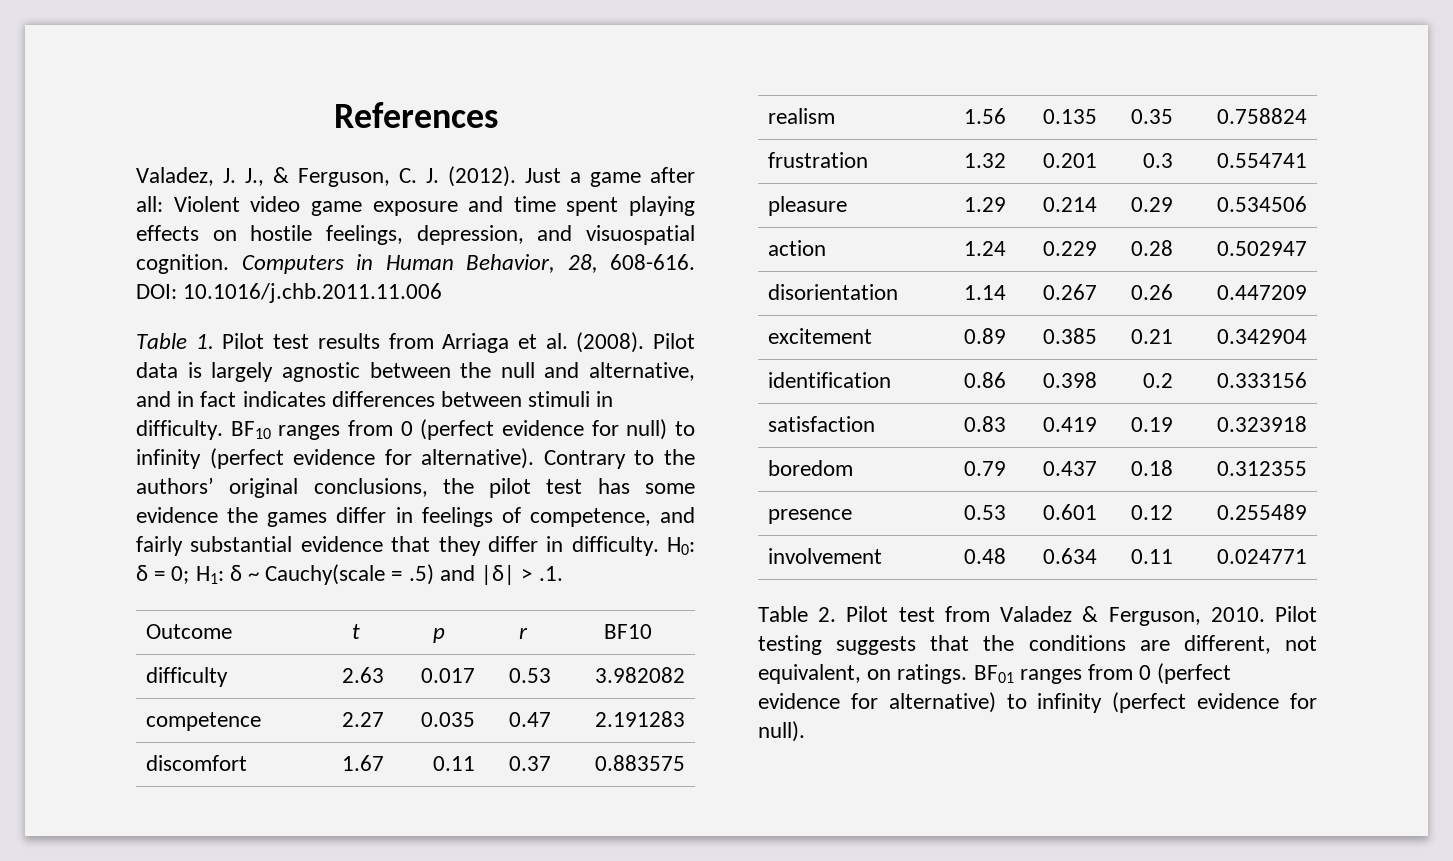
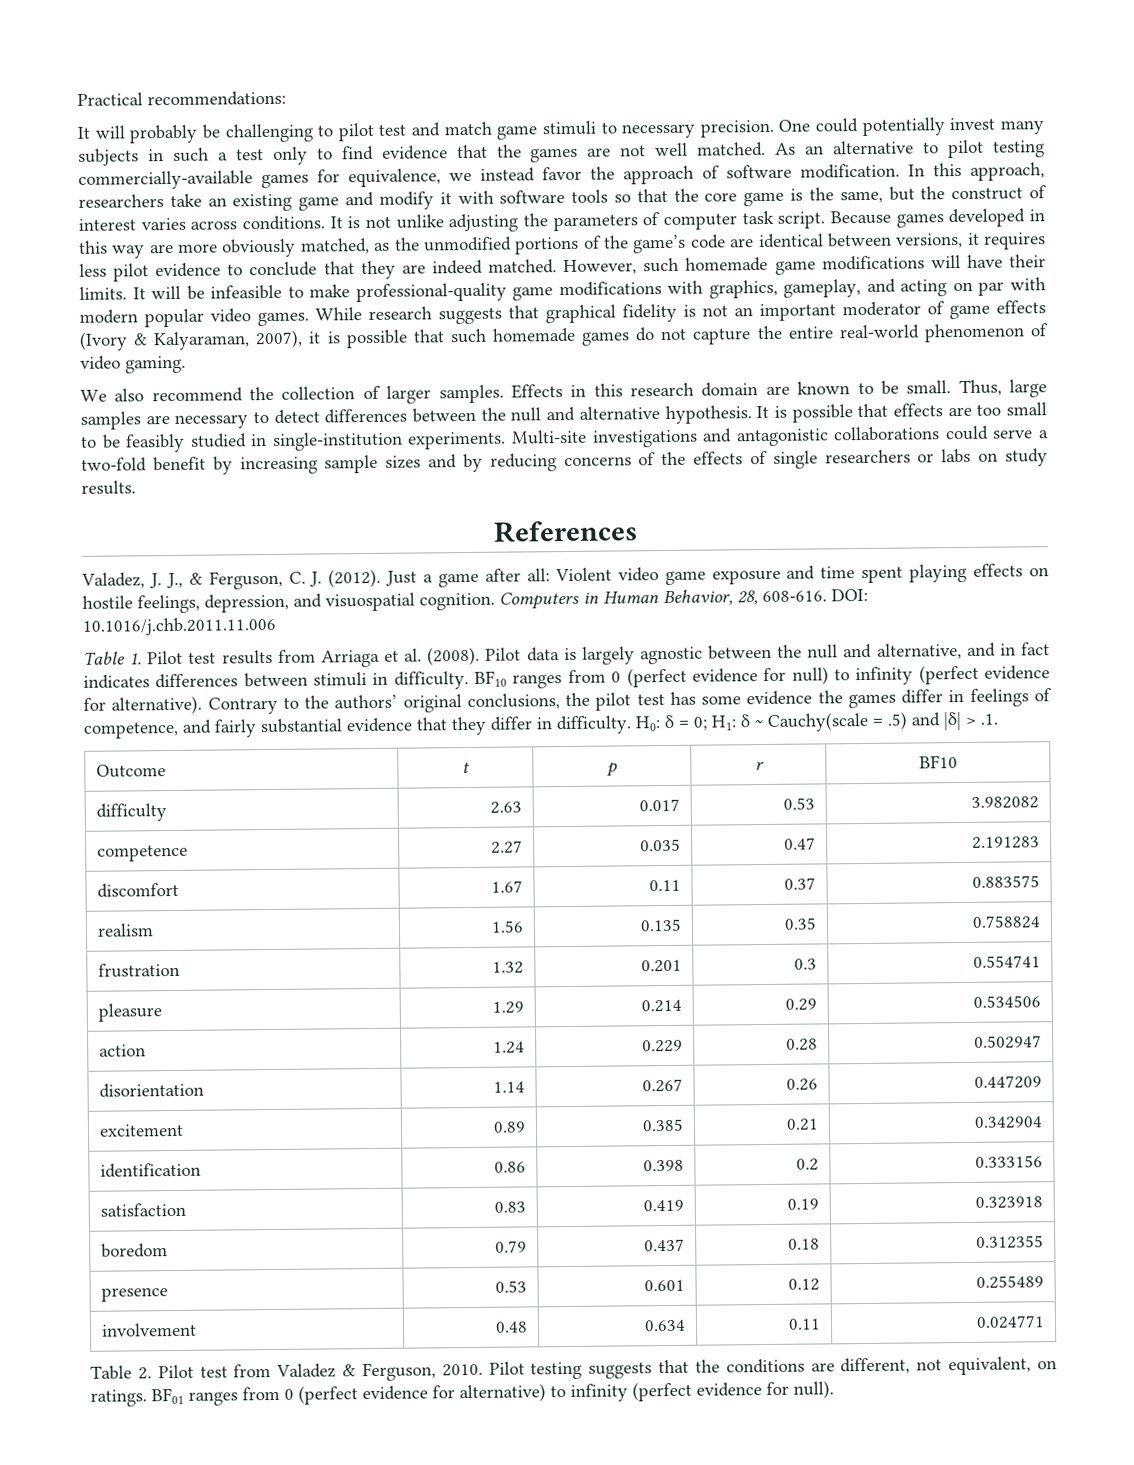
(333, 115) none -> [77,90,286,107] [77,117,1045,144] [78,139,1046,166] [78,162,1045,190] [78,185,1048,212] [78,208,1045,233] [78,232,1046,259] [79,254,1046,282] [79,277,1046,303] [79,300,1046,328] [79,323,1049,351] [80,355,186,374] [80,379,1047,404] [80,402,1048,430] [80,425,1049,453] [81,448,1049,475] [81,480,136,495] Practical recommendations: // It will probably be challenging to pilot test and match game stimuli to necessary precision. One could potentially invest many subjects in such a test only to find evidence that the games are not well matched. As an alternative to pilot testing commercially-available games for equivalence, we instead favor the approach of software modification. In this approach, researchers take an existing game and modify it with software tools so that the core game is the same, but the construct of interest varies across conditions. It is not unlike adjusting the parameters of computer task script. Because games developed in this way are more obviously matched, as the unmodified portions of the game’s code are identical between versions, it requires less pilot evidence to conclude that they are indeed matched. However, such homemade game modifications will have their limits. It will be infeasible to make professional-quality game modifications with graphics, gameplay, and acting on par with modern popular video games. While research suggests that graphical fidelity is not an important moderator of game effects (Ivory & Kalyaraman, 2007), it is possible that such homemade games do not capture the entire real-world phenomenon of video gaming. // We also recommend the collection of larger samples. Effects in this research domain are known to be small. Thus, large samples are necessary to detect differences between the null and alternative hypothesis. It is possible that effects are too small to be feasibly studied in single-institution experiments. Multi-site investigations and antagonistic collaborations could serve a two-fold benefit by increasing sample sizes and by reducing concerns of the effects of single researchers or labs on study results. //

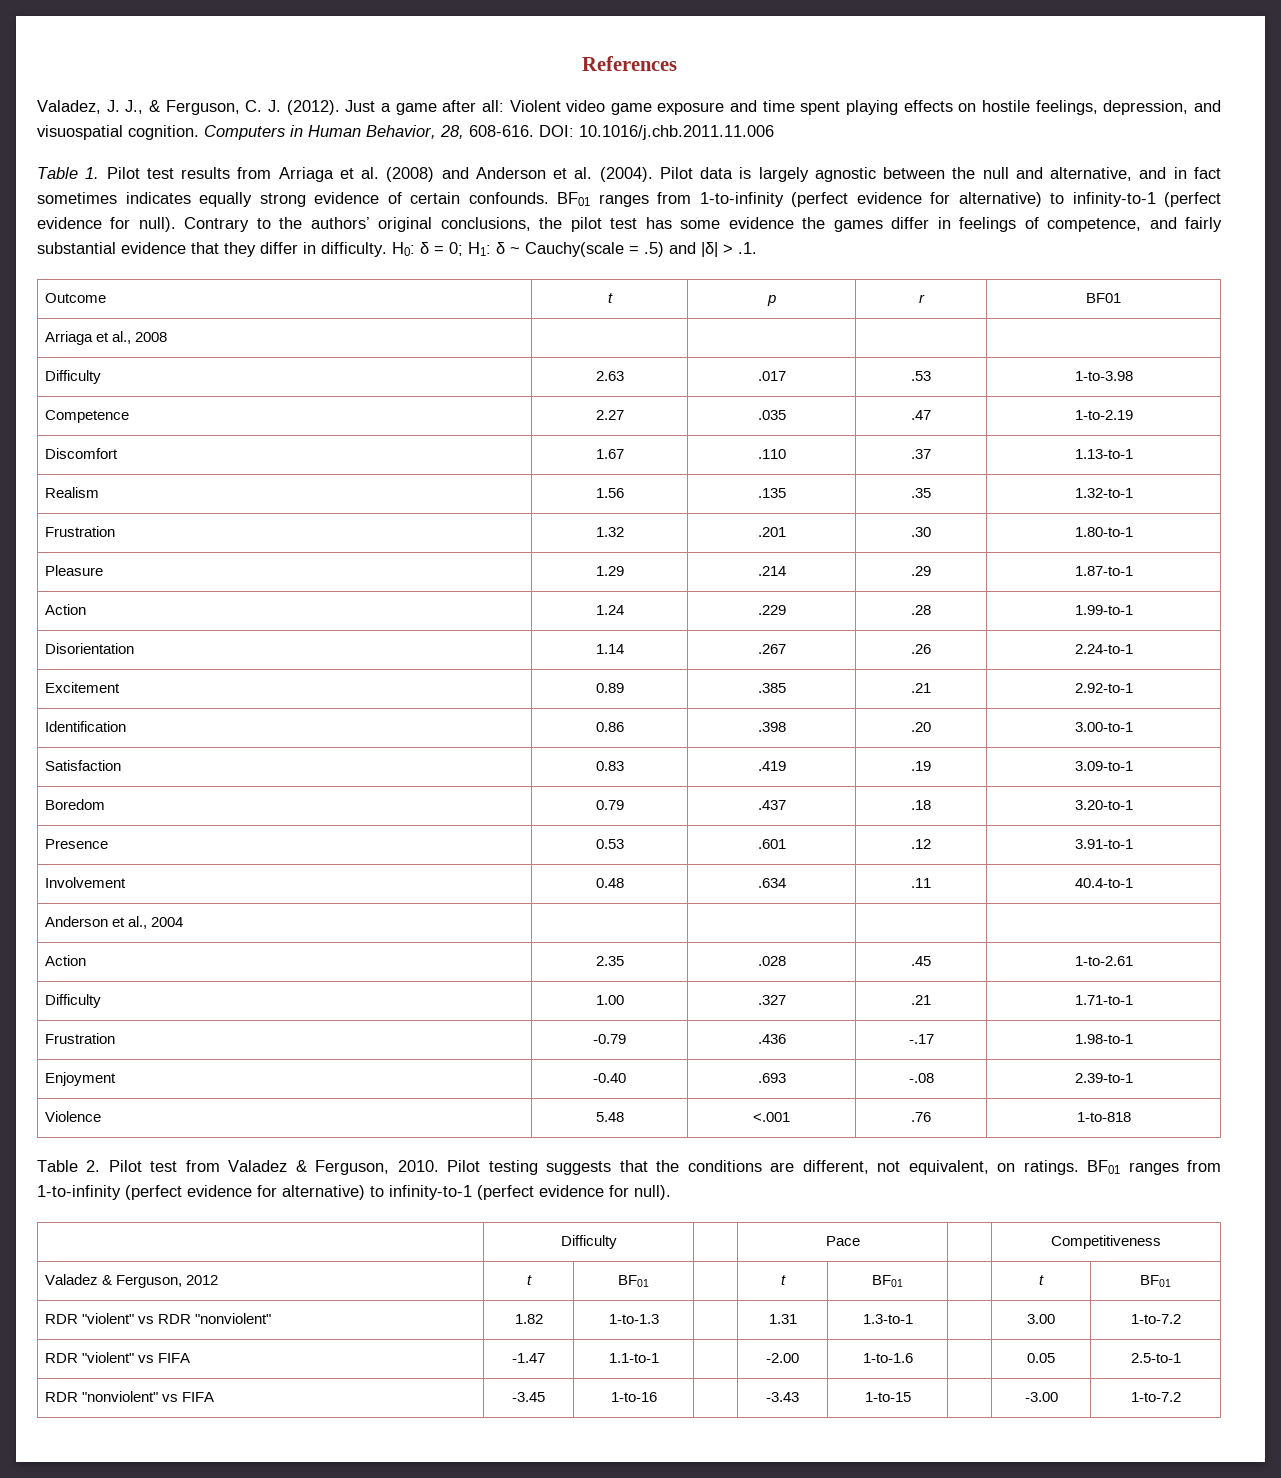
[77,90,286,107] [77,117,1045,144] [78,139,1046,166] [78,162,1045,190] [78,185,1048,212] [78,208,1045,233] [78,232,1046,259] [79,254,1046,282] [79,277,1046,303] [79,300,1046,328] [79,323,1049,351] [80,355,186,374] [80,379,1047,404] [80,402,1048,430] [80,425,1049,453] [81,448,1049,475] [81,480,136,495] Practical recommendations: // It will probably be challenging to pilot test and match game stimuli to necessary precision. One could potentially invest many subjects in such a test only to find evidence that the games are not well matched. As an alternative to pilot testing commercially-available games for equivalence, we instead favor the approach of software modification. In this approach, researchers take an existing game and modify it with software tools so that the core game is the same, but the construct of interest varies across conditions. It is not unlike adjusting the parameters of computer task script. Because games developed in this way are more obviously matched, as the unmodified portions of the game’s code are identical between versions, it requires less pilot evidence to conclude that they are indeed matched. However, such homemade game modifications will have their limits. It will be infeasible to make professional-quality game modifications with graphics, gameplay, and acting on par with modern popular video games. While research suggests that graphical fidelity is not an important moderator of game effects (Ivory & Kalyaraman, 2007), it is possible that such homemade games do not capture the entire real-world phenomenon of video gaming. // We also recommend the collection of larger samples. Effects in this research domain are known to be small. Thus, large samples are necessary to detect differences between the null and alternative hypothesis. It is possible that effects are too small to be feasibly studied in single-institution experiments. Multi-site investigations and antagonistic collaborations could serve a two-fold benefit by increasing sample sizes and by reducing concerns of the effects of single researchers or labs on study results. // -> (581, 63) none
[427,646,481,666] (2008). -> [386,167,653,182] (2008) and Anderson et al. (2004).
[83,664,1051,690] [83,695,203,715] indicates differences between stimuli in difficulty. BF10 ranges from 0 (perfect evidence for null) to infinity (perfect evidence for alternative). -> [37,192,1221,207] [37,217,176,232] sometimes indicates equally strong evidence of certain confounds. BF01 ranges from 1-to-infinity (perfect evidence for alternative) to infinity-to-1 (perfect evidence for null).
[918,755,958,769] [95,803,167,822] [490,801,523,814] [639,798,681,812] [783,797,816,810] [971,796,1040,809] [96,844,188,862] [491,840,524,854] [640,838,682,852] [784,837,817,850] [972,836,1041,849] [96,882,179,898] [491,880,524,893] [649,879,682,892] [784,877,817,890] [972,875,1041,888] [96,923,154,937] [491,920,525,933] [640,918,683,932] [784,917,818,930] [972,915,1042,929] [97,962,180,978] [492,961,525,974] [641,959,683,973] [794,958,818,970] [973,955,1042,968] [97,1003,162,1022] [492,1001,525,1014] [641,999,683,1013] [785,998,818,1011] [973,995,1042,1008] [98,1044,146,1057] [493,1041,526,1054] [642,1039,684,1053] [786,1038,819,1051] [974,1035,1043,1049] [98,1082,204,1098] [493,1081,526,1093] [642,1078,684,1093] [786,1078,819,1091] [974,1075,1043,1089] [98,1123,184,1137] [493,1121,527,1133] [642,1118,685,1132] [786,1118,820,1131] [974,1116,1044,1129] [99,1162,201,1178] [494,1161,527,1173] [643,1159,685,1172] [796,1158,820,1171] [975,1155,1044,1168] [99,1202,186,1217] [494,1201,527,1213] [643,1199,685,1212] [787,1198,820,1210] [975,1196,1044,1209] [100,1243,168,1258] [495,1240,528,1253] [644,1238,686,1252] [788,1238,821,1250] [976,1235,1045,1249] [100,1287,168,1302] [495,1280,528,1293] [644,1279,686,1292] [788,1278,821,1291] [976,1275,1045,1289] [100,1322,197,1337] [495,1321,529,1333] [644,1319,687,1332] [788,1318,822,1330] [976,1315,1046,1329] BF10 // difficulty | 2.63 | 0.017 | 0.53 | 3.982082 // competence | 2.27 | 0.035 | 0.47 | 2.191283 // discomfort | 1.67 | 0.11 | 0.37 | 0.883575 // realism | 1.56 | 0.135 | 0.35 | 0.758824 // frustration | 1.32 | 0.201 | 0.3 | 0.554741 // pleasure | 1.29 | 0.214 | 0.29 | 0.534506 // action | 1.24 | 0.229 | 0.28 | 0.502947 // disorientation | 1.14 | 0.267 | 0.26 | 0.447209 // excitement | 0.89 | 0.385 | 0.21 | 0.342904 // identification | 0.86 | 0.398 | 0.2 | 0.333156 // satisfaction | 0.83 | 0.419 | 0.19 | 0.323918 // boredom | 0.79 | 0.437 | 0.18 | 0.312355 // presence | 0.53 | 0.601 | 0.12 | 0.255489 // involvement | 0.48 | 0.634 | 0.11 | 0.024771 -> [1086,293,1121,303] [45,331,168,345] [45,370,102,384] [595,371,624,381] [757,371,786,381] [911,371,931,381] [1074,371,1133,381] [45,410,130,423] [595,410,624,420] [757,410,786,420] [911,410,931,420] [1074,410,1133,420] [45,448,119,459] [595,449,624,459] [757,449,786,459] [911,449,931,459] [1074,449,1133,459] [45,487,100,498] [595,488,624,498] [757,488,786,498] [911,488,931,498] [1074,488,1133,498] [45,526,116,537] [595,527,624,537] [757,527,786,537] [911,527,931,537] [1074,527,1133,537] [45,565,104,576] [595,566,624,576] [757,566,786,576] [911,566,931,576] [1074,566,1133,576] [45,604,87,615] [595,605,624,615] [757,605,786,615] [911,605,931,615] [1074,605,1133,615] [45,643,135,654] [595,644,624,654] [757,644,786,654] [911,644,931,654] [1074,644,1133,654] [45,682,121,693] [595,683,624,693] [757,683,786,693] [911,683,931,693] [1074,683,1133,693] [45,721,127,732] [595,722,624,732] [757,722,786,732] [911,722,931,732] [1074,722,1133,732] [45,760,122,771] [595,761,624,771] [757,761,786,771] [911,761,931,771] [1074,761,1133,771] [45,799,106,810] [595,800,624,810] [757,800,786,810] [911,800,931,810] [1074,800,1133,810] [45,839,109,849] [595,839,624,849] [757,839,786,849] [911,839,931,849] [1074,839,1133,849] [45,877,127,888] [595,878,624,888] [757,878,786,888] [911,878,931,888] [1074,878,1133,888] [45,916,184,929] [45,955,87,966] [595,956,624,966] [757,956,786,966] [911,956,931,966] [1074,956,1133,966] [45,994,102,1008] [595,995,624,1005] [757,995,786,1005] [911,995,931,1005] [1074,995,1133,1005] [45,1033,116,1044] [593,1034,626,1044] [757,1034,786,1044] [908,1034,934,1044] [1074,1034,1133,1044] [45,1072,117,1086] [593,1073,626,1083] [757,1073,786,1083] [908,1073,934,1083] [1074,1073,1133,1083] [45,1111,102,1122] [595,1112,624,1122] [753,1112,790,1122] [911,1112,931,1122] [1076,1112,1131,1122] BF01 // Arriaga et al., 2008 | | | | // Difficulty | 2.63 | .017 | .53 | 1-to-3.98 // Competence | 2.27 | .035 | .47 | 1-to-2.19 // Discomfort | 1.67 | .110 | .37 | 1.13-to-1 // Realism | 1.56 | .135 | .35 | 1.32-to-1 // Frustration | 1.32 | .201 | .30 | 1.80-to-1 // Pleasure | 1.29 | .214 | .29 | 1.87-to-1 // Action | 1.24 | .229 | .28 | 1.99-to-1 // Disorientation | 1.14 | .267 | .26 | 2.24-to-1 // Excitement | 0.89 | .385 | .21 | 2.92-to-1 // Identification | 0.86 | .398 | .20 | 3.00-to-1 // Satisfaction | 0.83 | .419 | .19 | 3.09-to-1 // Boredom | 0.79 | .437 | .18 | 3.20-to-1 // Presence | 0.53 | .601 | .12 | 3.91-to-1 // Involvement | 0.48 | .634 | .11 | 40.4-to-1 // Anderson et al., 2004 | | | | // Action | 2.35 | .028 | .45 | 1-to-2.61 // Difficulty | 1.00 | .327 | .21 | 1.71-to-1 // Frustration | -0.79 | .436 | -.17 | 1.98-to-1 // Enjoyment | -0.40 | .693 | -.08 | 2.39-to-1 // Violence | 5.48 | <.001 | .76 | 1-to-818
[284,1380,834,1405] 0 (perfect evidence for alternative) to infinity (perfect evidence for null). -> [37,1185,671,1200] [560,1235,617,1249] [825,1236,860,1246] [1051,1235,1161,1249] [45,1274,219,1288] [526,1275,532,1285] [618,1275,649,1287] [780,1275,786,1285] [872,1275,903,1287] [1039,1275,1044,1285] [1140,1275,1171,1287] [45,1313,272,1324] [514,1314,543,1324] [608,1314,659,1324] [768,1314,797,1324] [862,1314,913,1324] [1027,1314,1055,1324] [1130,1314,1181,1324] [45,1352,191,1363] [512,1353,545,1363] [608,1353,659,1363] [766,1353,799,1363] [862,1353,913,1363] [1027,1353,1055,1363] [1130,1353,1181,1363] [45,1391,215,1402] [512,1392,545,1402] [610,1392,657,1402] [766,1392,799,1402] [864,1392,911,1402] [1024,1392,1058,1402] [1130,1392,1181,1402] 1-to-infinity (perfect evidence for alternative) to infinity-to-1 (perfect evidence for null). // | Difficulty | | Pace | | Competitiveness // Valadez & Ferguson, 2012 | t | BF01 | | t | BF01 | | t | BF01 // RDR "violent" vs RDR "nonviolent" | 1.82 | 1-to-1.3 | | 1.31 | 1.3-to-1 | | 3.00 | 1-to-7.2 // RDR "violent" vs FIFA | -1.47 | 1.1-to-1 | | -2.00 | 1-to-1.6 | | 0.05 | 2.5-to-1 // RDR "nonviolent" vs FIFA | -3.45 | 1-to-16 | | -3.43 | 1-to-15 | | -3.00 | 1-to-7.2

